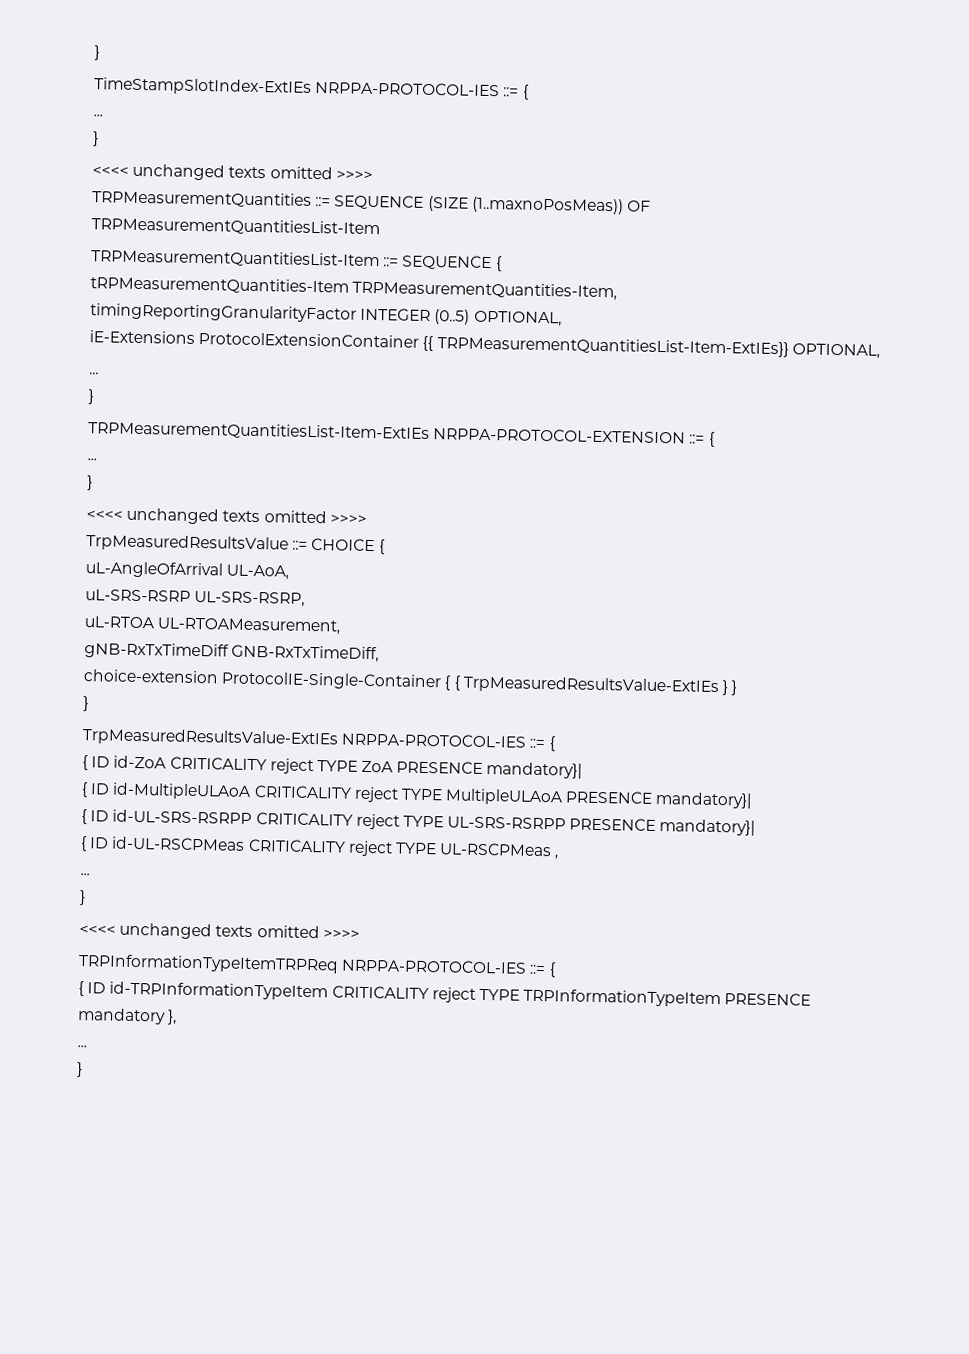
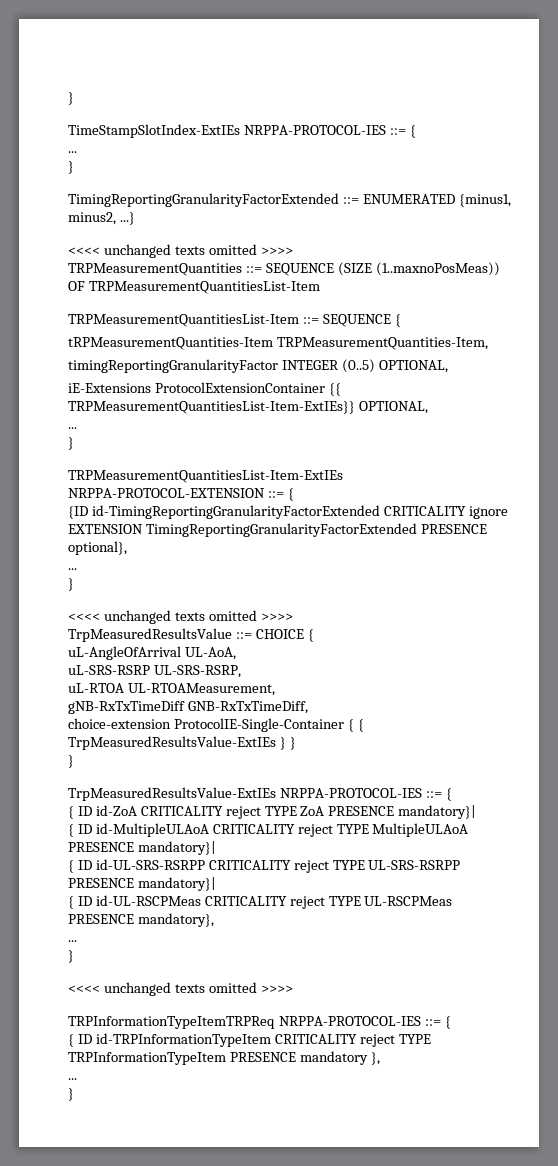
(99, 139) none -> [68,193,511,207] [68,212,135,225] // TimingReportingGranularityFactorExtended ::= ENUMERATED {minus1, minus2, ...}
(715, 439) none -> [68,505,508,519] [68,523,487,537] [68,541,127,555] // {ID id-TimingReportingGranularityFactorExtended CRITICALITY ignore EXTENSION TimingReportingGranularityFactorExtended PRESENCE optional},
[554,854,559,860] , -> [68,913,214,927] PRESENCE mandatory},

